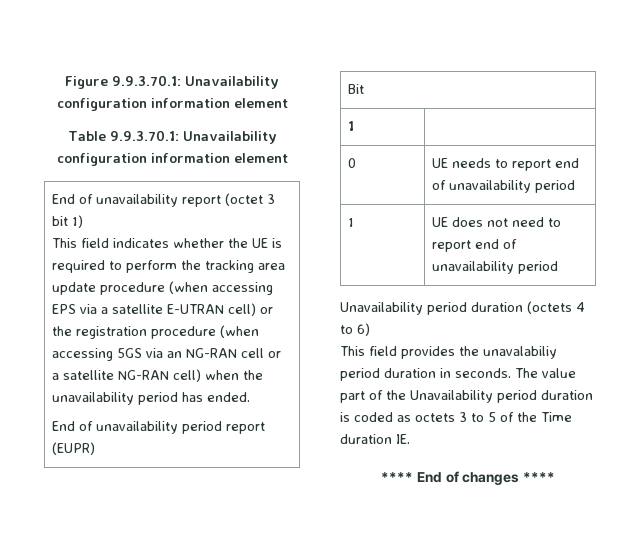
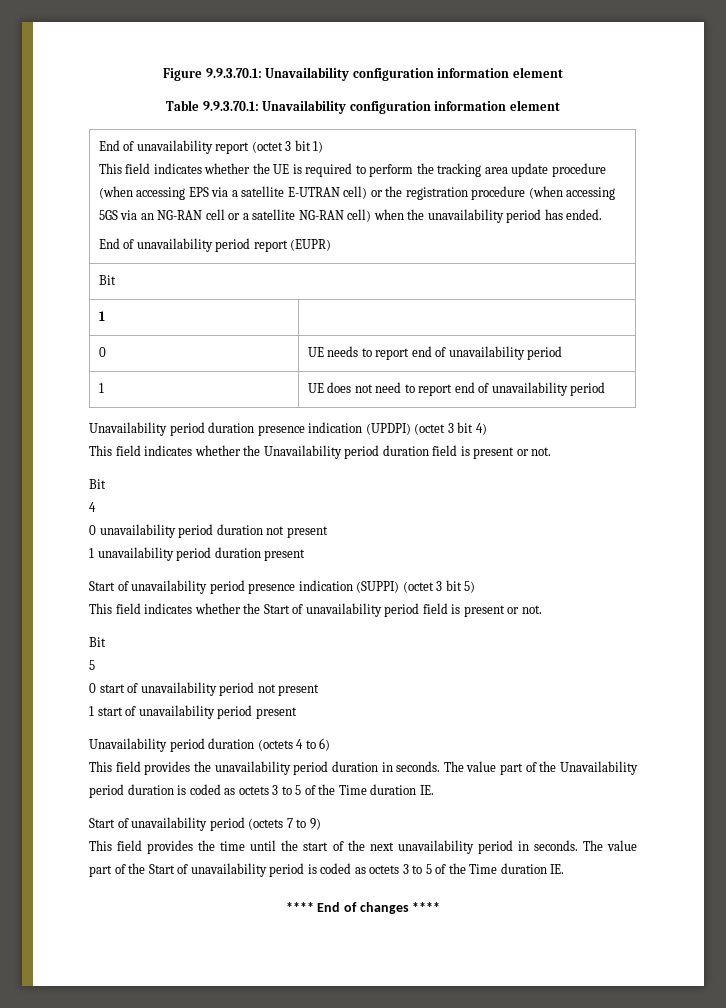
(559, 267) none -> [89,422,487,436] [89,445,552,459] [89,479,106,489] [89,502,96,512] [89,524,328,538] [89,547,306,561] [89,580,476,594] [89,603,542,617] [89,637,106,647] [89,660,95,670] [89,682,320,696] [89,705,297,719] // Unavailability period duration presence indication (UPDPI) (octet 3 bit 4) // This field indicates whether the Unavailability period duration field is present or not. // Bit // 4 // 0 unavailability period duration not present // 1 unavailability period duration present // Start of unavailability period presence indication (SUPPI) (octet 3 bit 5) // This field indicates whether the Start of unavailability period field is present or not. // Bit // 5 // 0 start of unavailability period not present // 1 start of unavailability period present
[483,346,557,359] unavalabiliy -> [214,761,291,775] unavailability
(410, 439) none -> [89,817,321,831] [89,840,637,854] [89,863,565,877] // Start of unavailability period (octets 7 to 9) // This field provides the time until the start of the next unavailability period in seconds. The value part of the Start of unavailability period is coded as octets 3 to 5 of the Time duration IE.

